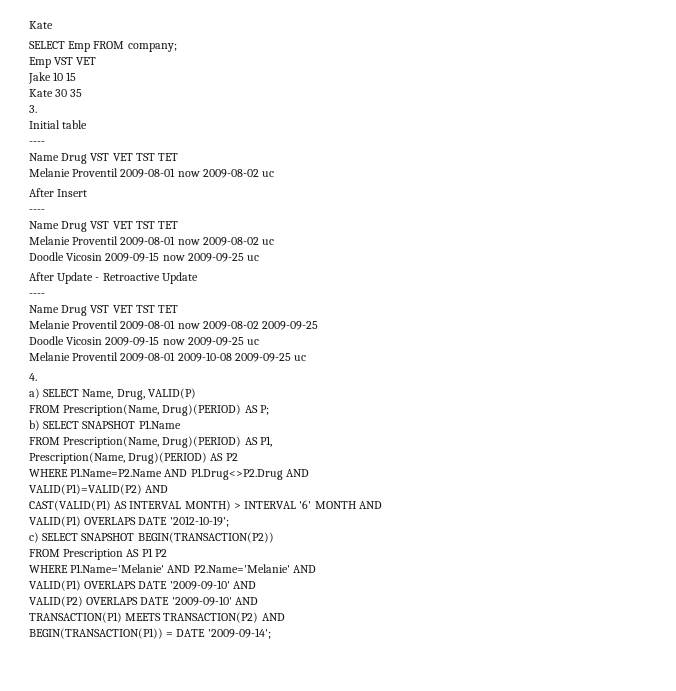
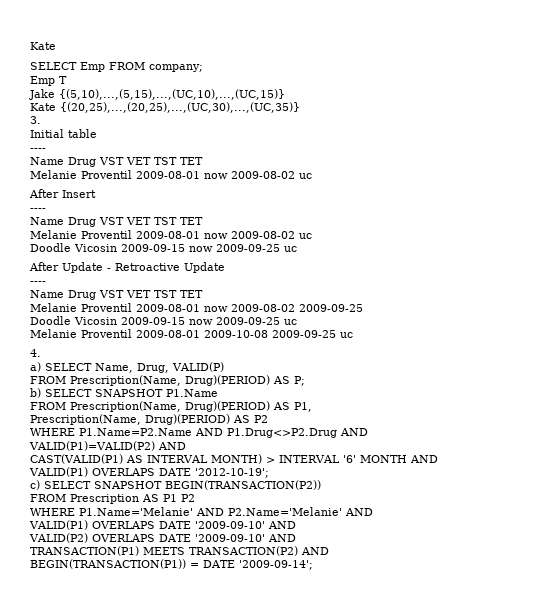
[54,57,97,65] VST VET -> [59,76,67,84] T
[53,72,77,81] [29,89,83,97] 10 15 // Kate 30 35 -> [59,89,285,100] [30,102,300,113] {(5,10),...,(5,15),...,(UC,10),...,(UC,15)} // Kate {(20,25),...,(20,25),...,(UC,30),...,(UC,35)}

